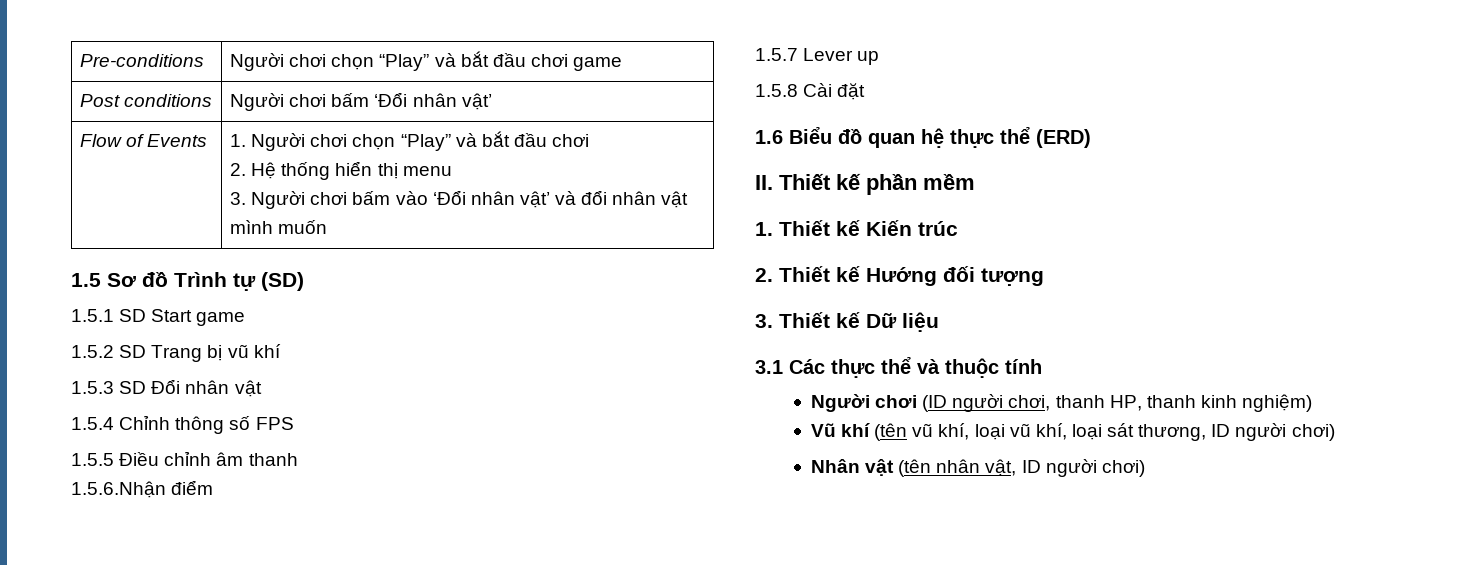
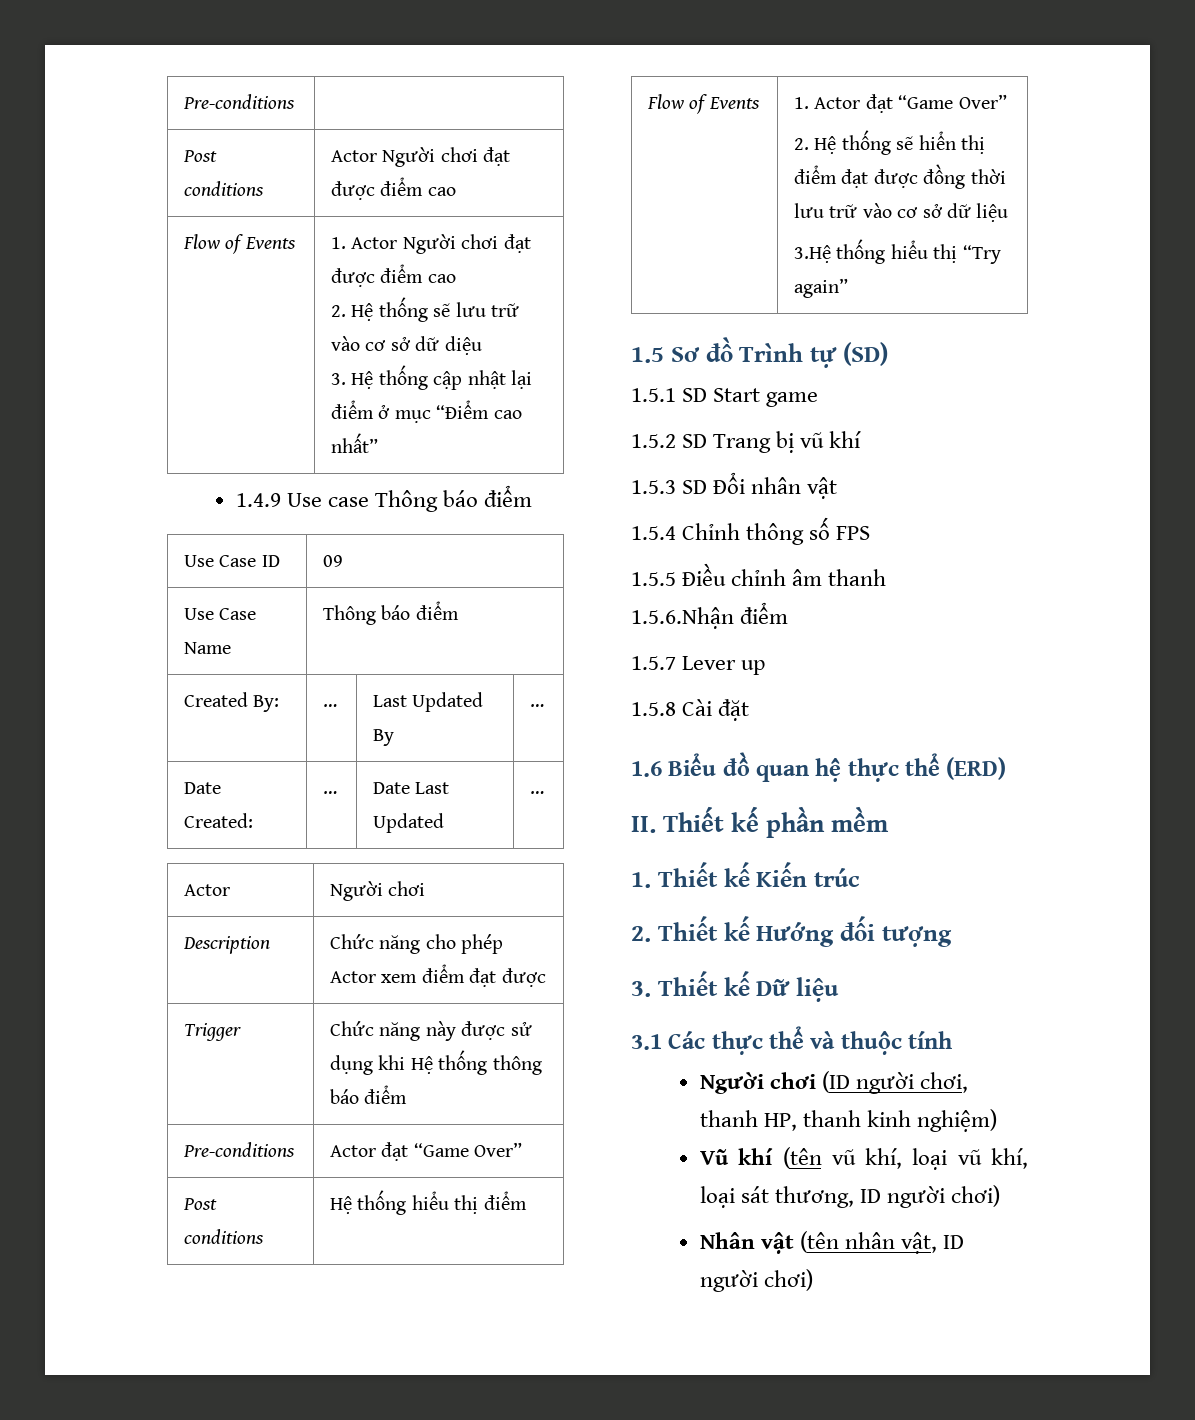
[80,54,205,67] [230,51,623,71] [80,94,213,107] [230,92,492,111] [80,134,208,147] [230,131,590,151] [230,161,452,180] [230,190,689,209] [230,220,328,234] Pre-conditions | Người chơi chọn “Play” và bắt đầu chơi game // Post conditions | Người chơi bấm ‘Đổi nhân vật’ // Flow of Events | 1. Người chơi chọn “Play” và bắt đầu chơi // 2. Hệ thống hiển thị menu // 3. Người chơi bấm vào ‘Đổi nhân vật’ và đổi nhân vật mình muốn -> [183,94,296,109] [183,150,218,162] [184,181,265,196] [331,147,511,167] [331,177,456,200] [183,234,296,254] [331,234,531,254] [331,264,456,287] [331,297,520,322] [331,336,482,355] [331,365,533,390] [331,400,522,423] [331,433,379,453] [235,485,533,512] [184,555,280,567] [323,555,344,567] [184,608,257,620] [184,642,232,654] [323,601,459,625] [184,692,280,712] [323,704,338,707] [373,692,484,712] [373,729,395,746] [530,704,545,707] [184,782,222,794] [184,813,254,828] [323,791,338,794] [373,782,450,794] [373,813,445,833] [530,791,545,794] [184,884,231,896] [330,881,426,901] [183,936,271,954] [330,934,504,954] [330,964,546,987] [184,1023,242,1041] [330,1021,532,1041] [330,1050,542,1075] [330,1085,408,1104] [183,1142,296,1157] [330,1142,523,1161] [183,1198,218,1210] [184,1229,265,1244] [330,1190,527,1215] [647,94,760,114] [794,94,1007,113] [794,130,986,155] [794,164,1006,189] [794,203,1009,222] [794,239,1001,264] [794,278,849,298] Pre-conditions | // Post conditions | Actor Người chơi đạt được điểm cao // Flow of Events | 1. Actor Người chơi đạt được điểm cao // 2. Hệ thống sẽ lưu trữ vào cơ sở dữ diệu // 3. Hệ thống cập nhật lại điểm ở mục “Điểm cao nhất” // 1.4.9 Use case Thông báo điểm // Use Case ID | 09 // Use Case Name | Thông báo điểm // Created By: | … | Last Updated By | … // Date Created: | … | Date Last Updated | … // Actor | Người chơi // Description | Chức năng cho phép Actor xem điểm đạt được // Trigger | Chức năng này được sử dụng khi Hệ thống thông báo điểm // Pre-conditions | Actor đạt “Game Over” // Post conditions | Hệ thống hiểu thị điểm // Flow of Events | 1. Actor đạt “Game Over” // 2. Hệ thống sẽ hiển thị điểm đạt được đồng thời lưu trữ vào cơ sở dữ liệu // 3.Hệ thống hiểu thị “Try again”

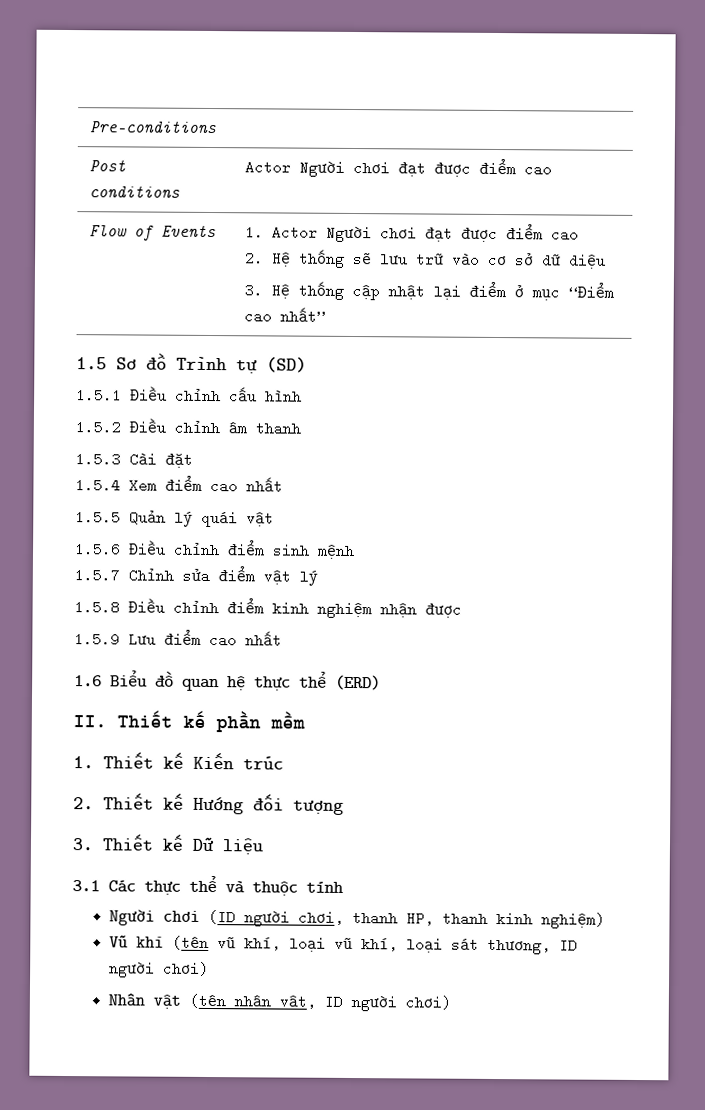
[235,485,533,512] [184,555,280,567] [323,555,344,567] [184,608,257,620] [184,642,232,654] [323,601,459,625] [184,692,280,712] [323,704,338,707] [373,692,484,712] [373,729,395,746] [530,704,545,707] [184,782,222,794] [184,813,254,828] [323,791,338,794] [373,782,450,794] [373,813,445,833] [530,791,545,794] [184,884,231,896] [330,881,426,901] [183,936,271,954] [330,934,504,954] [330,964,546,987] [184,1023,242,1041] [330,1021,532,1041] [330,1050,542,1075] [330,1085,408,1104] [183,1142,296,1157] [330,1142,523,1161] [183,1198,218,1210] [184,1229,265,1244] [330,1190,527,1215] [647,94,760,114] [794,94,1007,113] [794,130,986,155] [794,164,1006,189] [794,203,1009,222] [794,239,1001,264] [794,278,849,298] // 1.4.9 Use case Thông báo điểm // Use Case ID | 09 // Use Case Name | Thông báo điểm // Created By: | … | Last Updated By | … // Date Created: | … | Date Last Updated | … // Actor | Người chơi // Description | Chức năng cho phép Actor xem điểm đạt được // Trigger | Chức năng này được sử dụng khi Hệ thống thông báo điểm // Pre-conditions | Actor đạt “Game Over” // Post conditions | Hệ thống hiểu thị điểm // Flow of Events | 1. Actor đạt “Game Over” // 2. Hệ thống sẽ hiển thị điểm đạt được đồng thời lưu trữ vào cơ sở dữ liệu // 3.Hệ thống hiểu thị “Try again” -> (327, 314) none
[682,388,819,407] [631,431,862,453] [631,472,838,499] [631,517,871,545] [631,563,887,586] [631,602,789,629] [631,656,766,675] [631,699,750,721] SD Start game // 1.5.2 SD Trang bị vũ khí // 1.5.3 SD Đổi nhân vật // 1.5.4 Chỉnh thông số FPS // 1.5.5 Điều chỉnh âm thanh // 1.5.6.Nhận điểm // 1.5.7 Lever up // 1.5.8 Cài đặt -> [130,386,302,404] [75,418,301,436] [75,452,193,468] [75,475,283,494] [75,510,274,528] [74,540,355,560] [74,566,318,586] [74,598,462,619] [74,629,282,648] Điều chỉnh cấu hình // 1.5.2 Điều chỉnh âm thanh // 1.5.3 Cài đặt // 1.5.4 Xem điểm cao nhất // 1.5.5 Quản lý quái vật // 1.5.6 Điều chỉnh điểm sinh mệnh // 1.5.7 Chỉnh sửa điểm vật lý // 1.5.8 Điều chỉnh điểm kinh nghiệm nhận được // 1.5.9 Lưu điểm cao nhất

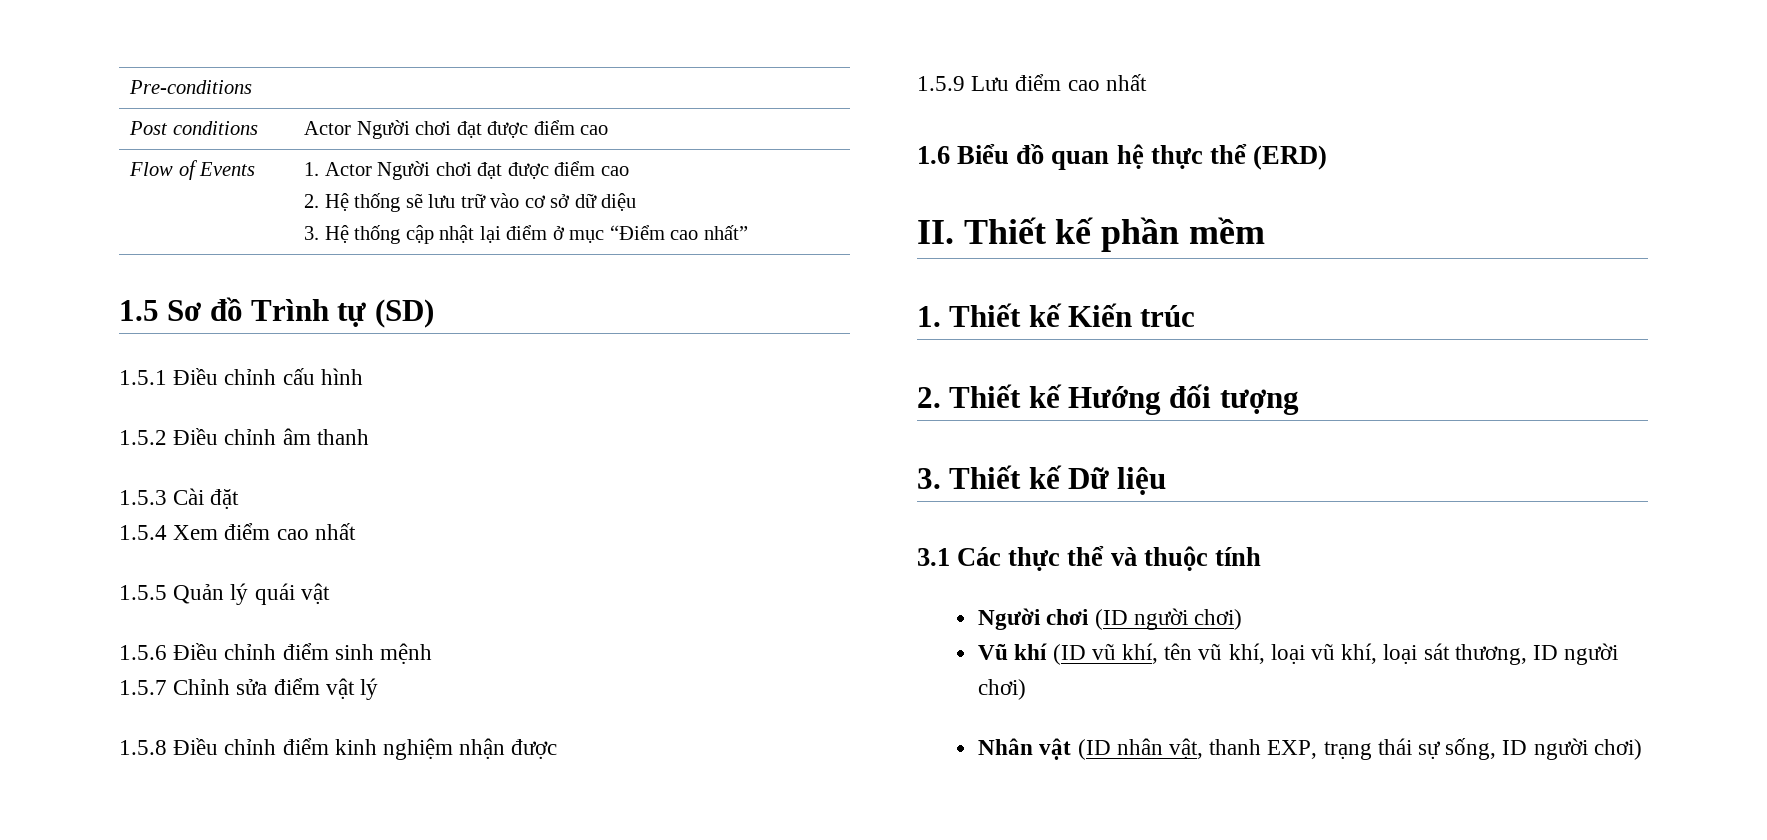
[298,910,606,929] [109,935,210,951] chơi, thanh HP, thanh kinh nghiệm) // Vũ khí (tên -> [1193,609,1242,630] [978,643,1193,665] chơi) // Vũ khí (ID vũ khí, tên
[189,993,227,1009] (tên -> [1077,739,1111,760] (ID
(317, 1002) none -> [1209,738,1497,760] thanh EXP, trạng thái sự sống,

